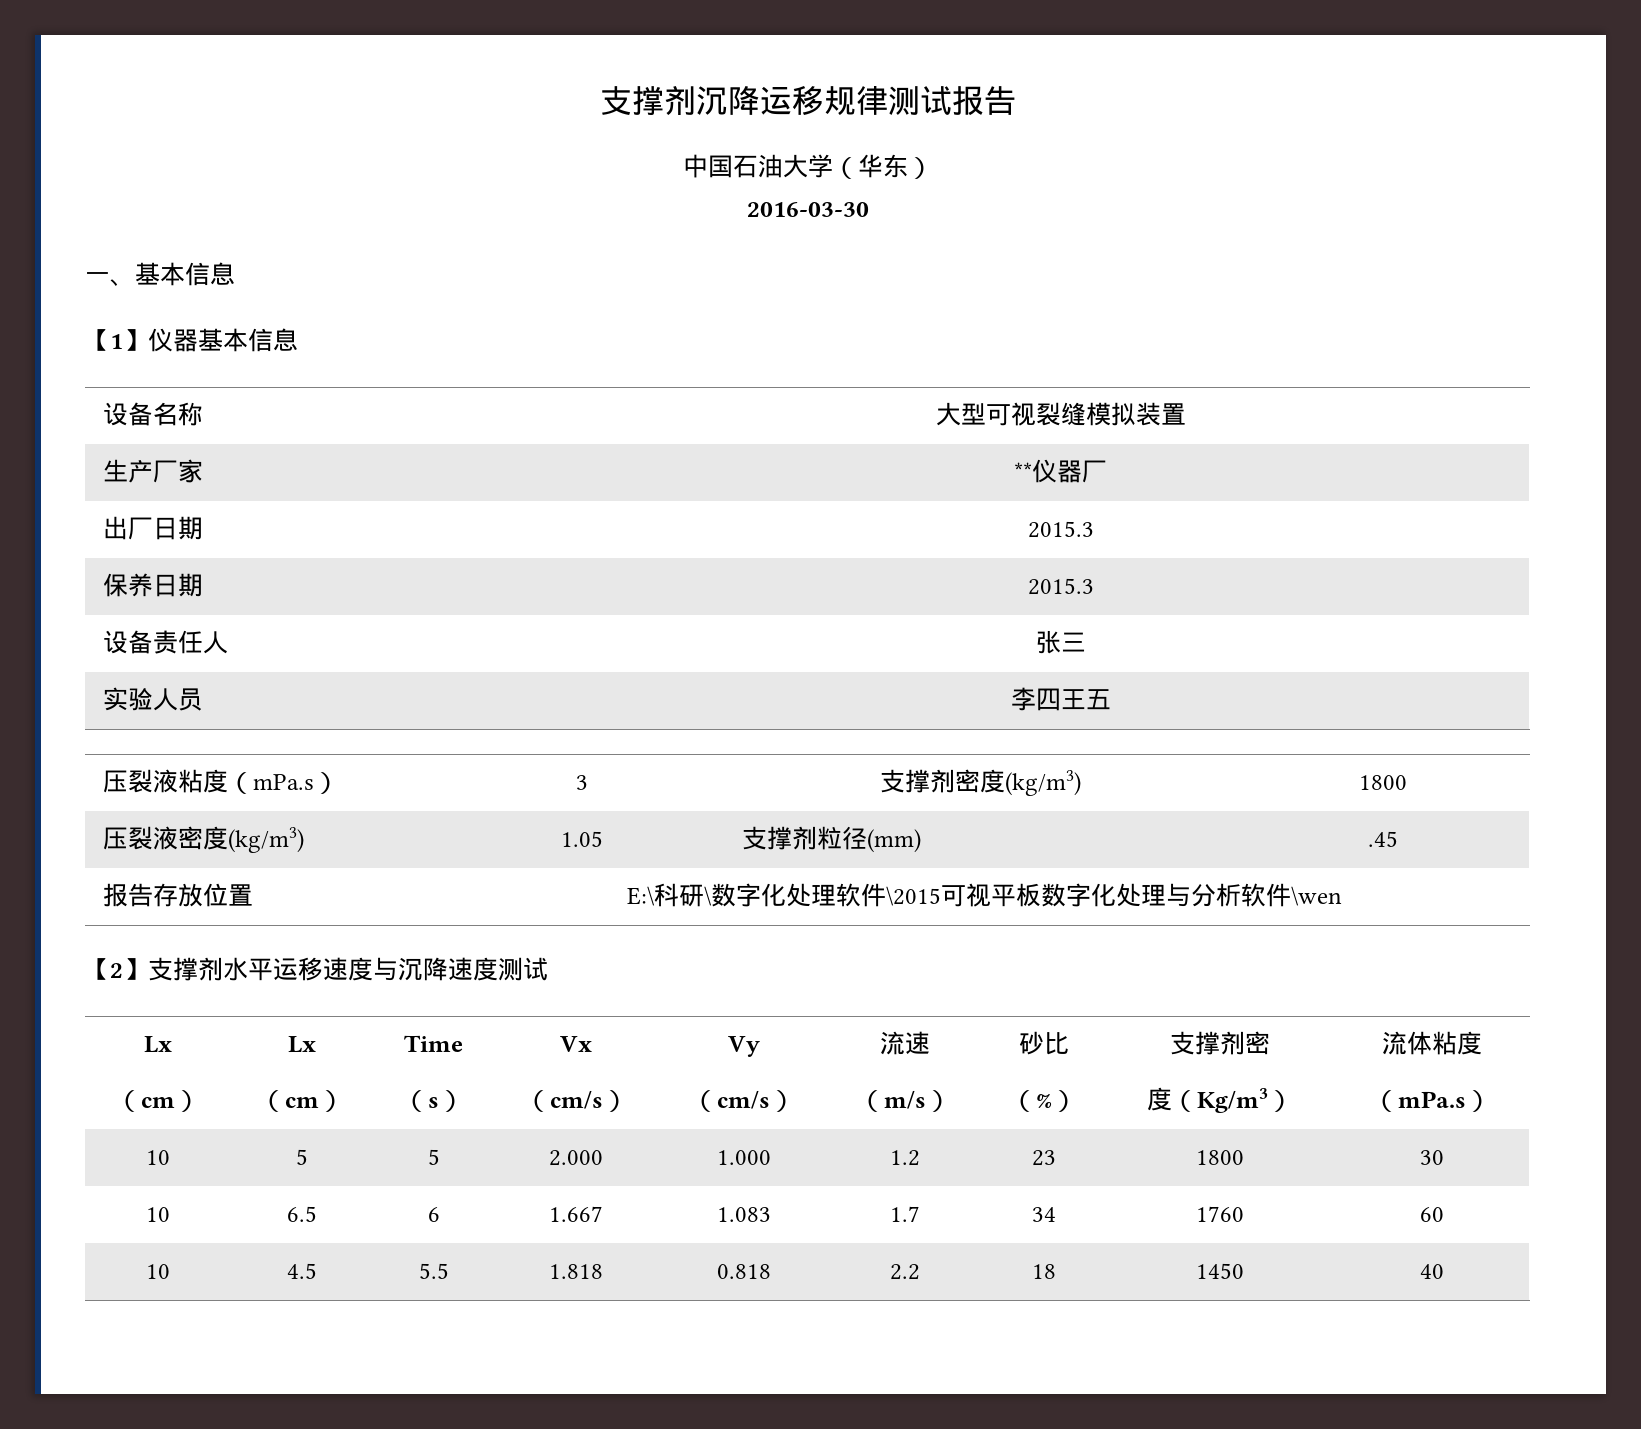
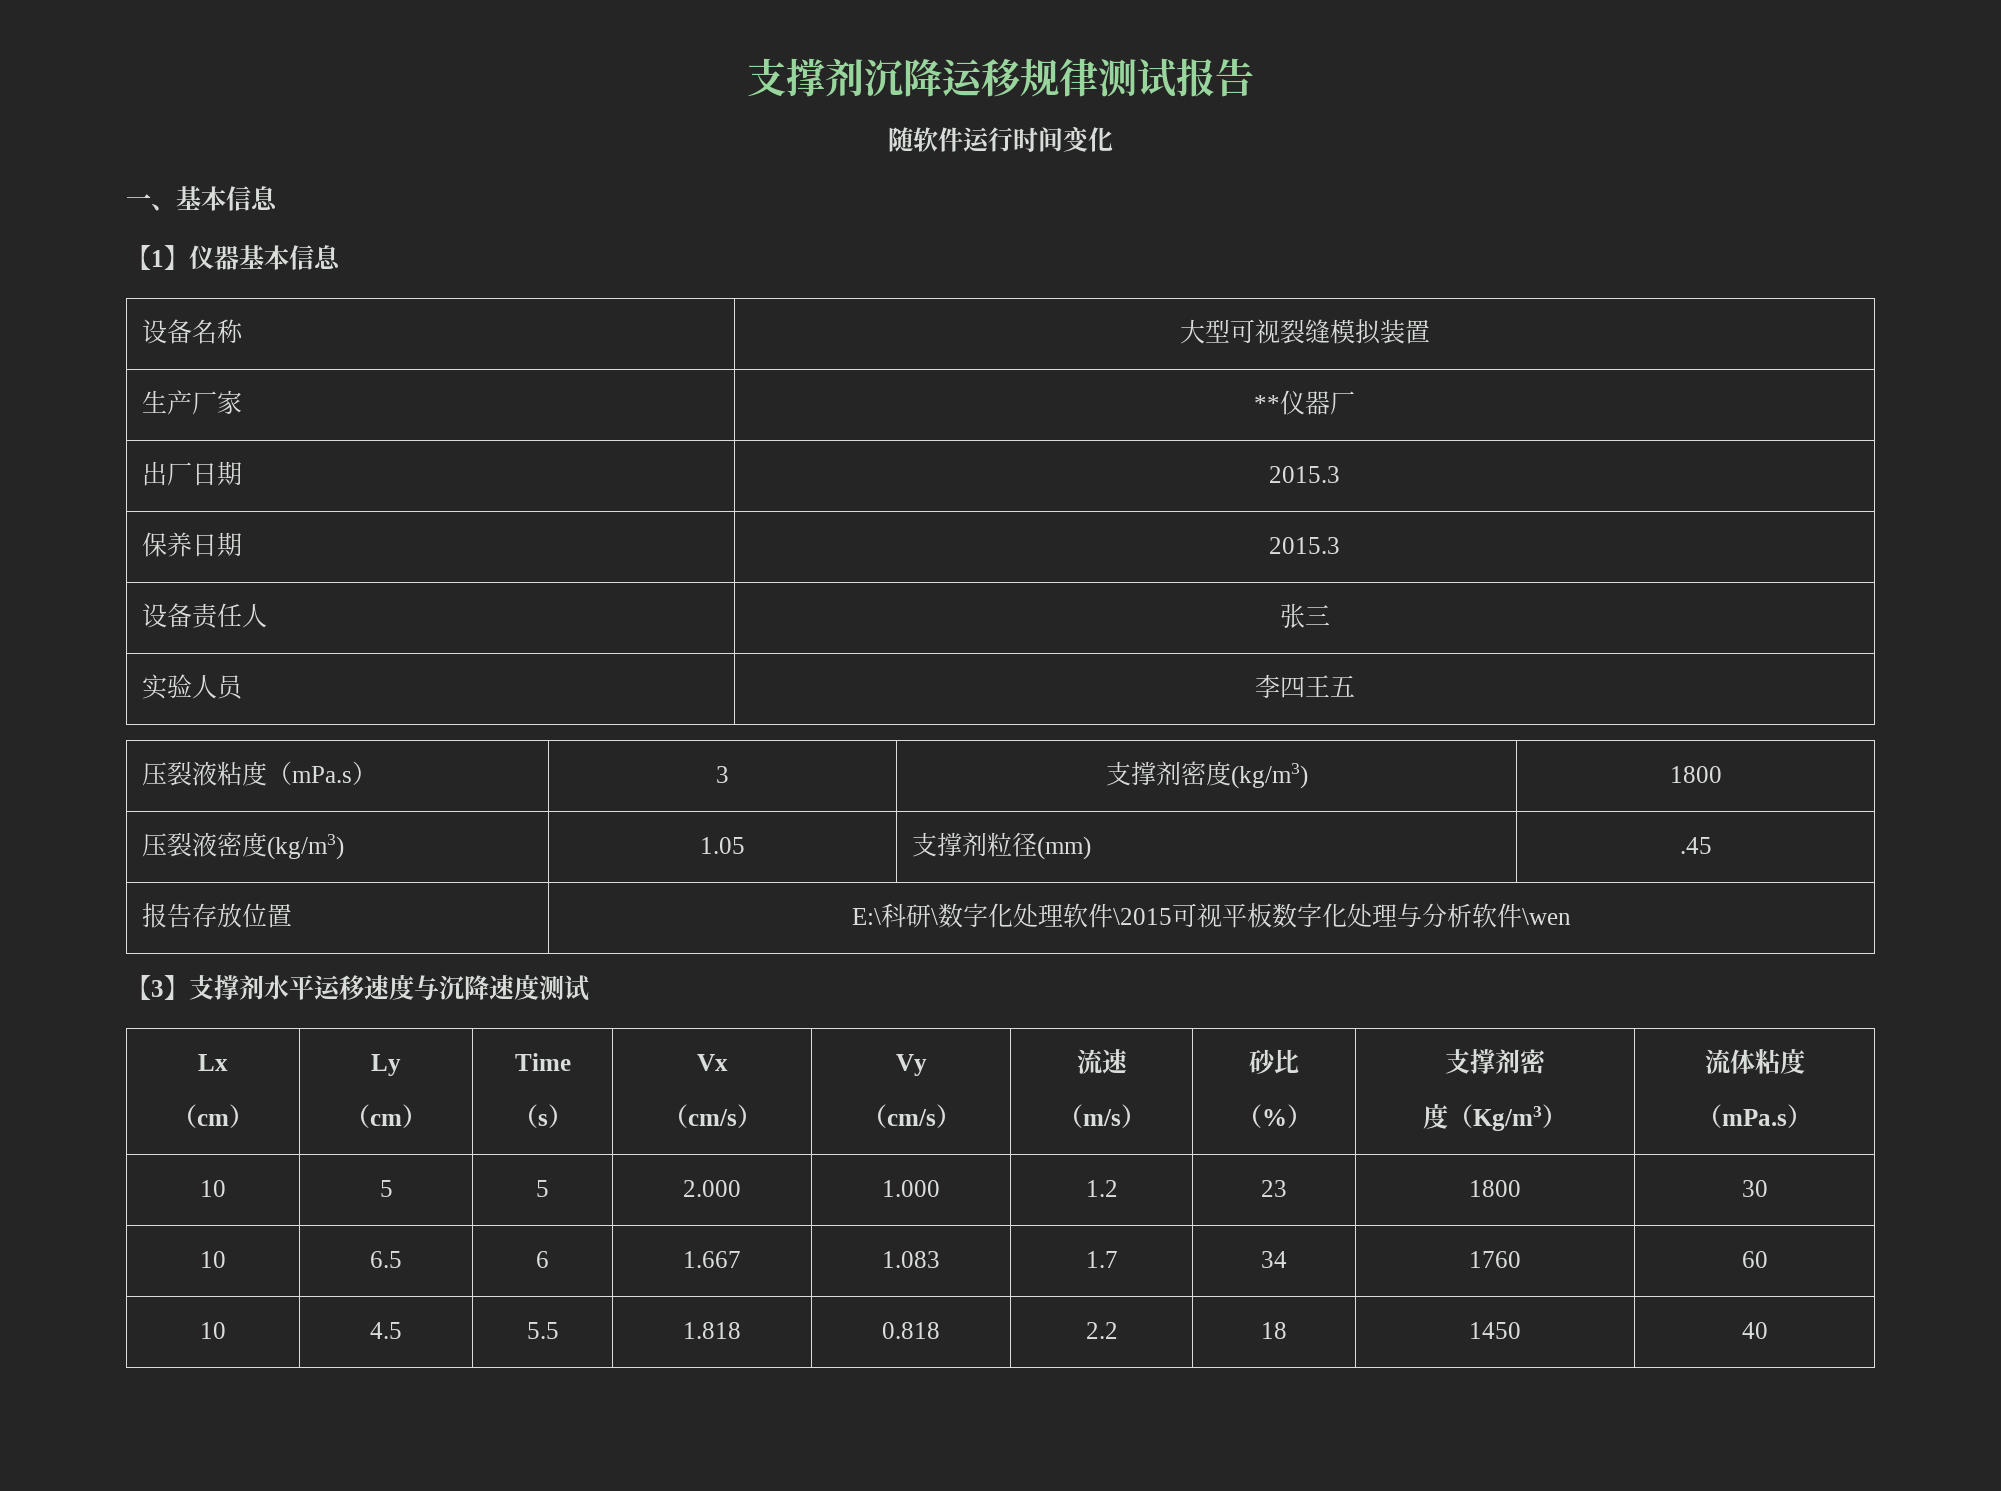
[682,154,933,179] [746,202,869,217] 中国石油大学（华东） // 2016-03-30 -> [888,126,1113,152] 随软件运行时间变化
[110,963,123,978] 2 -> [151,980,164,997] 3
[288,1036,316,1053] Lx -> [371,1054,401,1076] Ly

